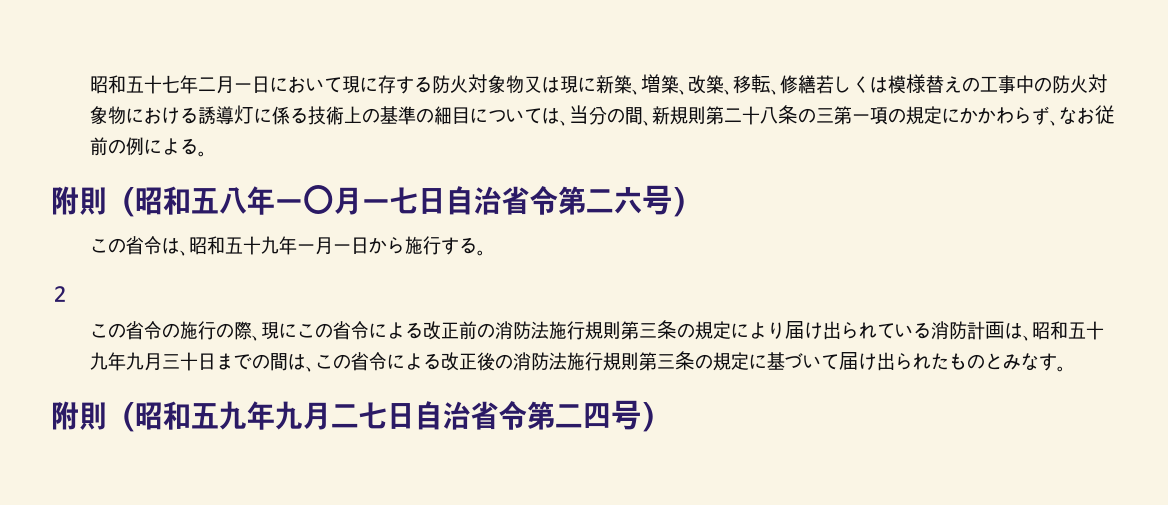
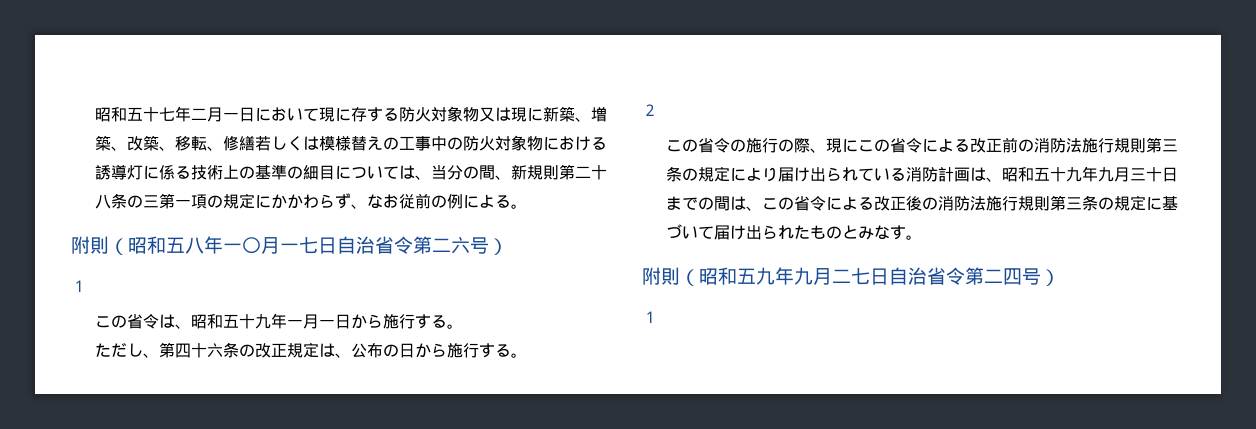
(701, 202) none -> [71,280,87,292] // １
(486, 253) none -> [95,342,528,358] // ただし、第四十六条の改正規定は、公布の日から施行する。
(670, 417) none -> [642,311,658,323] // １

